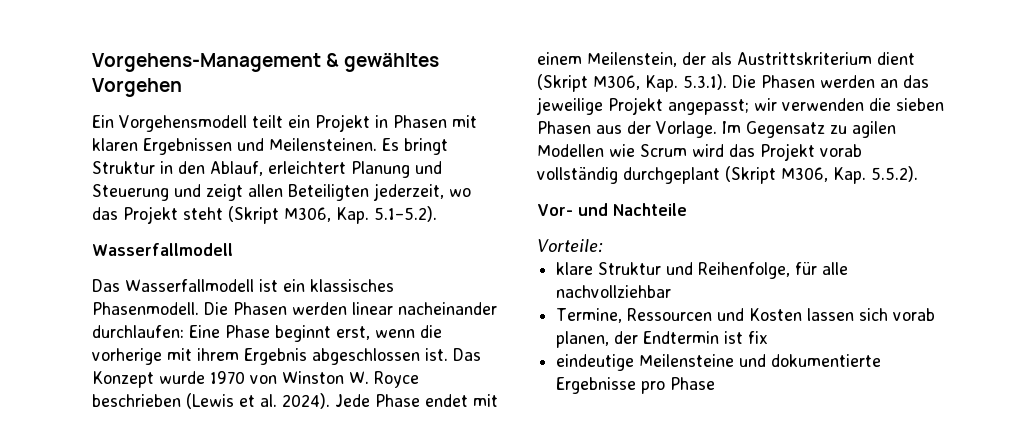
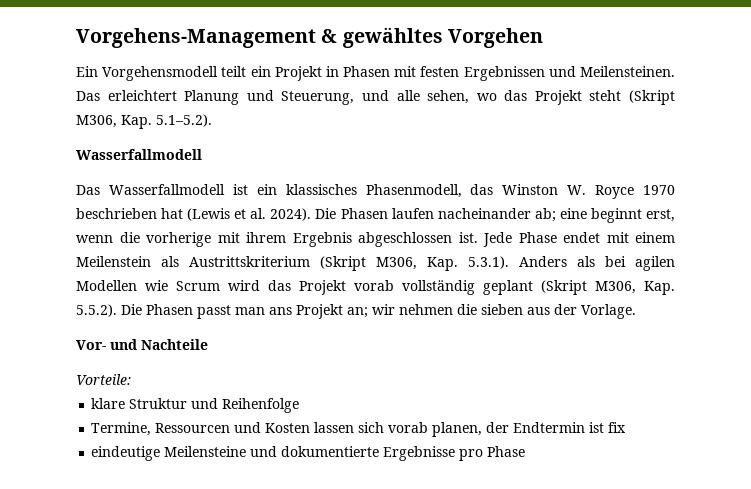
[92,138,138,151] klaren -> [420,66,460,77] festen
[382,138,448,155] [92,161,442,178] [92,183,444,201] Es bringt Struktur in den Ablauf, erleichtert Planung und Steuerung und zeigt allen Beteiligten jederzeit, -> [76,90,470,105] Das erleichtert Planung und Steuerung, und alle sehen,
[92,302,497,315] [92,325,270,338] Phasenmodell. Die Phasen werden linear nacheinander durchlaufen: Eine Phase -> [365,184,675,199] [76,208,587,222] Phasenmodell, das Winston W. Royce 1970 beschrieben hat (Lewis et al. 2024). Die Phasen laufen nacheinander ab; eine
[453,348,481,361] [92,371,419,388] [92,393,330,409] Das Konzept wurde 1970 von Winston W. Royce beschrieben (Lewis et al. 2024). -> (478, 237) none
[587,52,706,67] Meilenstein, der -> [76,256,151,267] Meilenstein
[877,52,915,65] dient -> (310, 261) none
[732,75,929,88] [536,97,944,115] [537,121,847,138] Die Phasen werden an das jeweilige Projekt angepasst; wir verwenden die sieben Phasen aus der Vorlage. Im Gegensatz zu -> [519,256,626,267] Anders als bei
[623,167,720,184] durchgeplant -> [483,280,533,295] geplant
(918, 174) none -> [121,304,636,319] Die Phasen passt man ans Projekt an; wir nehmen die sieben aus der Vorlage.
[698,262,849,279] [556,285,672,298] Reihenfolge, für alle nachvollziehbar -> [222,398,300,413] Reihenfolge

